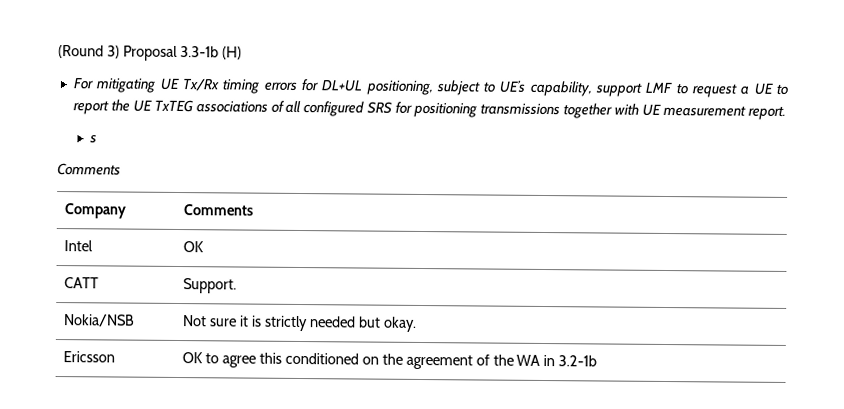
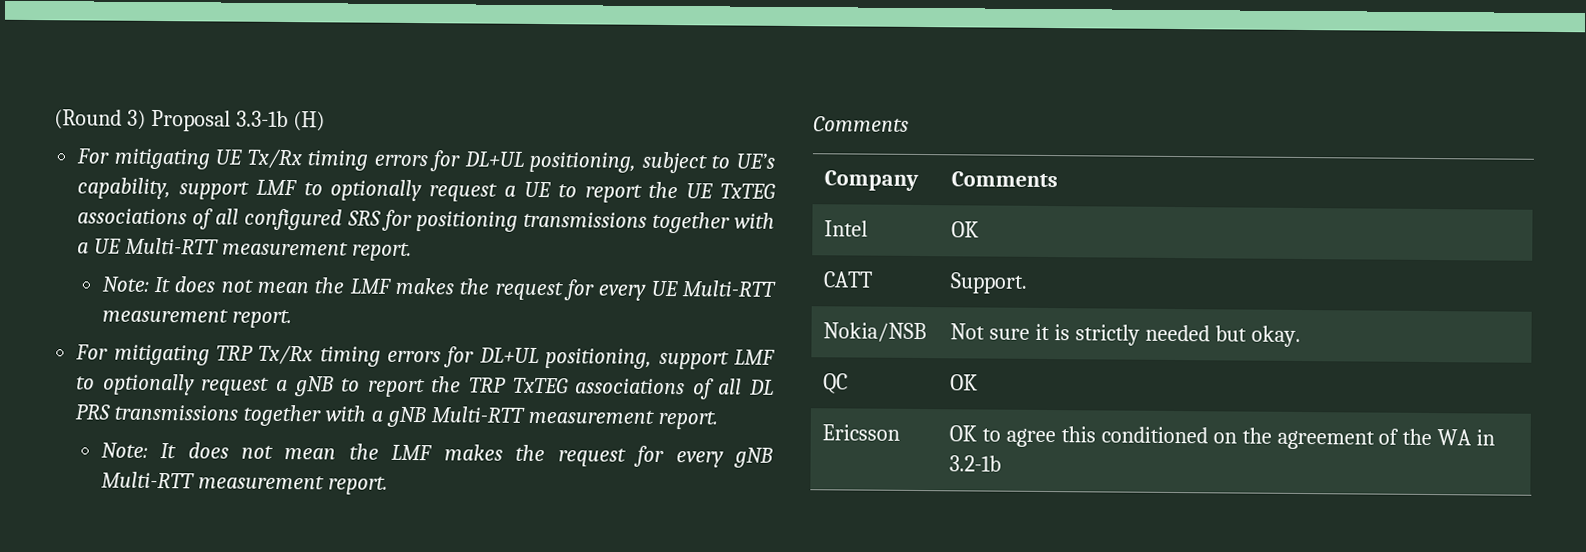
(688, 89) none -> [330,179,423,202] optionally
[641,103,786,120] [89,134,98,144] UE measurement report. // s -> [77,237,412,262] [101,276,776,301] [101,308,292,329] [75,344,775,370] [76,373,775,400] [75,404,718,430] [100,442,774,468] [100,471,388,495] a UE Multi-RTT measurement report. // Note: It does not mean the LMF makes the request for every UE Multi-RTT measurement report. // For mitigating TRP Tx/Rx timing errors for DL+UL positioning, support LMF to optionally request a gNB to report the TRP TxTEG associations of all DL PRS transmissions together with a gNB Multi-RTT measurement report. // Note: It does not mean the LMF makes the request for every gNB Multi-RTT measurement report.
(417, 324) none -> [822,373,848,394] [949,374,978,391] // QC | OK

